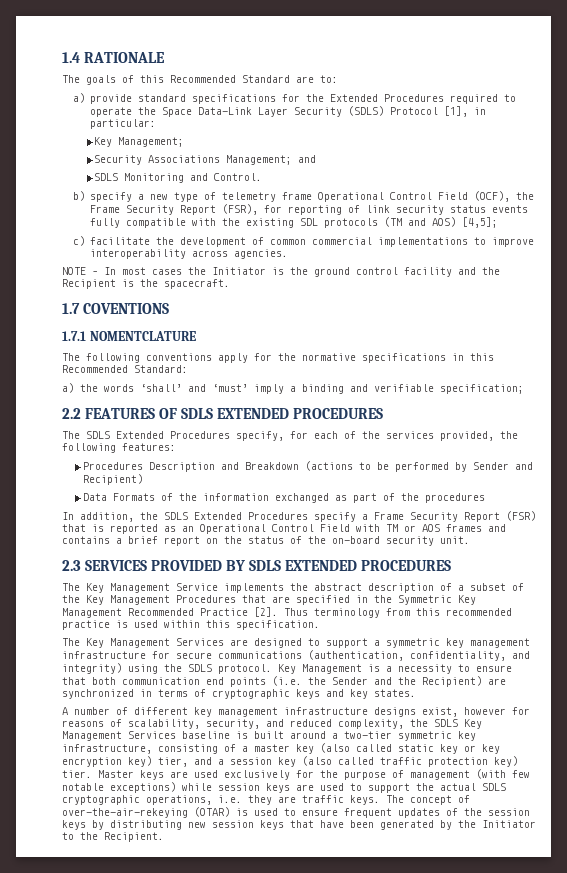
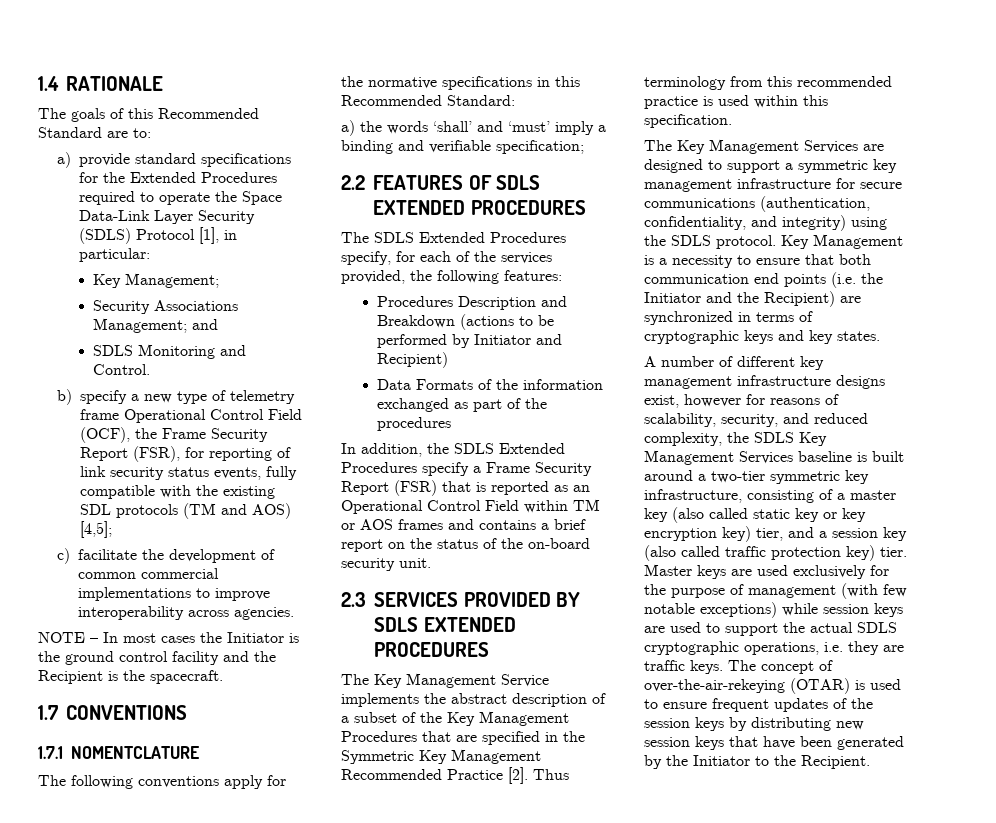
[491,205,528,213] events -> [213,467,261,480] events,
[83,303,170,314] COVENTIONS -> [66,705,187,720] CONVENTIONS
[472,462,509,470] Sender -> [474,334,532,345] Initiator
[356,524,380,532] with -> [524,500,568,513] within
[332,677,368,685] Sender -> [644,292,701,303] Initiator

